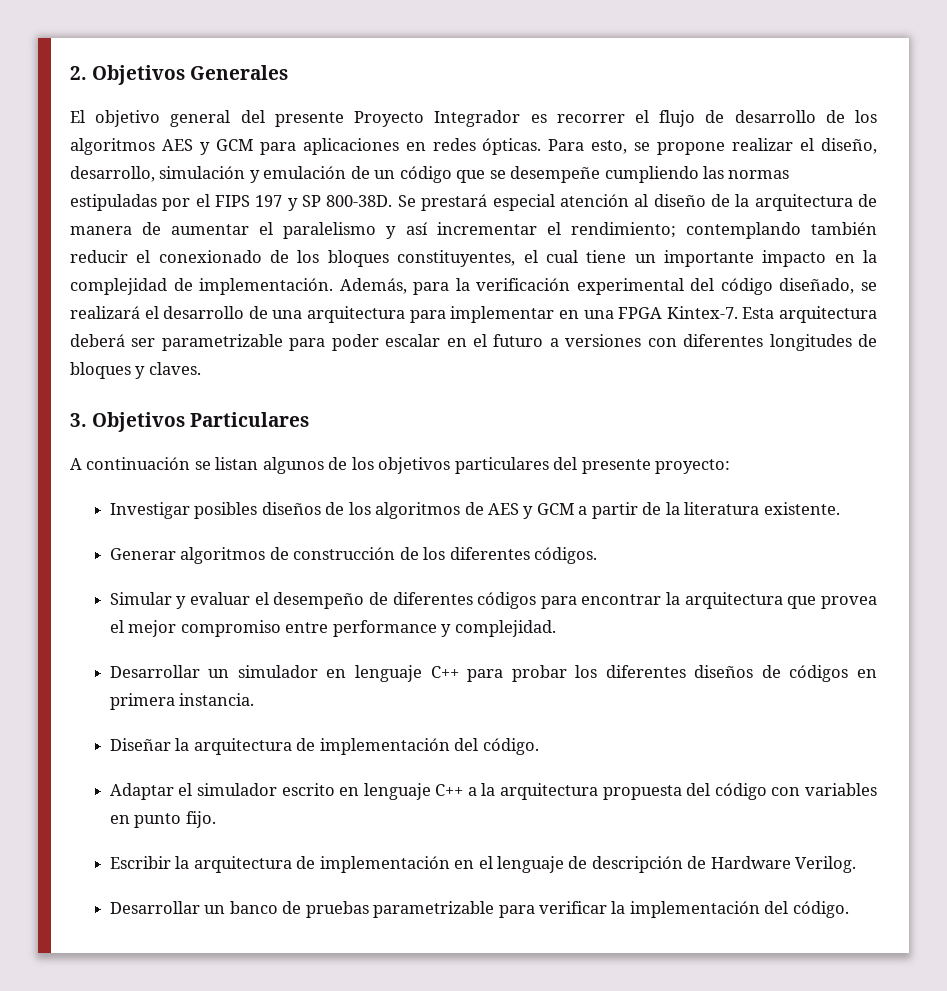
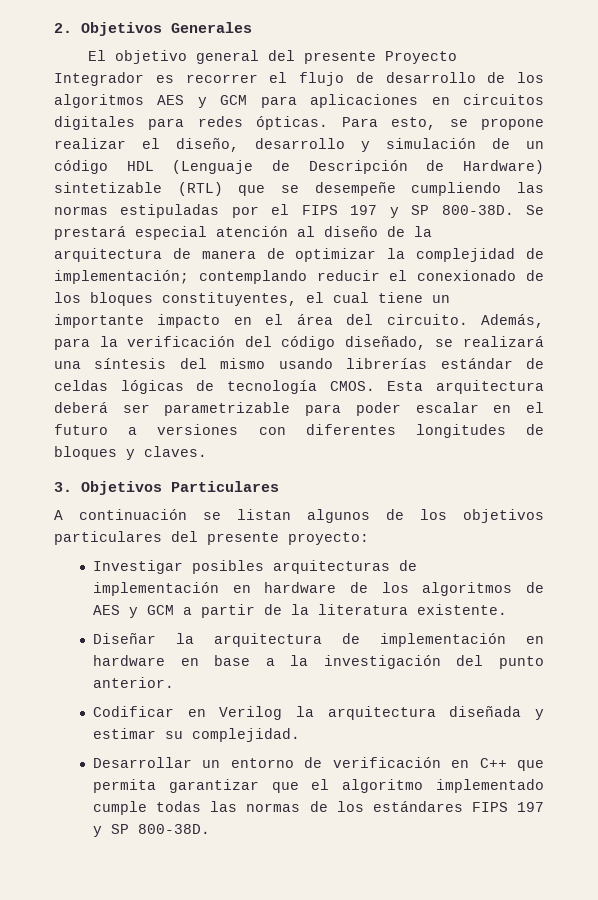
(426, 146) none -> [463,94,544,105] [54,116,185,130] circuitos digitales para
[70,166,452,183] desarrollo, simulación y emulación de un código -> [255,138,544,152] [54,160,544,174] [54,182,223,196] desarrollo y simulación de un código HDL (Lenguaje de Descripción de Hardware) sintetizable (RTL)
[171,222,877,239] aumentar el paralelismo y así incrementar el rendimiento; contemplando también -> [295,248,544,262] [54,270,307,284] optimizar la complejidad de implementación; contemplando
[863,250,878,263] [70,278,334,295] la complejidad de implementación. -> [265,314,468,325] el área del circuito.
[576,278,684,295] experimental -> (236, 341) none
[144,306,738,323] el desarrollo de una arquitectura para implementar en una FPGA Kintex-7. -> [54,358,544,369] [54,380,375,394] una síntesis del mismo usando librerías estándar de celdas lógicas de tecnología CMOS.
[261,502,321,515] diseños -> [273,560,418,574] [93,582,337,596] arquitecturas de implementación en hardware
[109,547,597,564] [109,592,878,609] [109,620,556,637] [109,665,878,682] [109,693,255,710] // Generar algoritmos de construcción de los diferentes códigos. // Simular y evaluar el desempeño de diferentes códigos para encontrar la arquitectura que provea el mejor compromiso entre performance y complejidad. // Desarrollar un simulador en lenguaje C++ para probar los diferentes diseños de códigos en primera instancia. -> (508, 609) none
[454,738,539,755] [109,783,877,800] [109,811,216,828] [109,856,857,873] [109,901,849,918] del código. // Adaptar el simulador escrito en lenguaje C++ a la arquitectura propuesta del código con variables en punto fijo. // Escribir la arquitectura de implementación en el lenguaje de descripción de Hardware Verilog. // Desarrollar un banco de pruebas parametrizable para verificar la implementación del código. -> [526,636,544,644] [93,655,544,669] [93,677,175,688] [93,706,544,720] [93,728,301,742] [93,757,544,771] [93,779,544,793] [93,801,544,815] [93,824,211,837] en hardware en base a la investigación del punto anterior. // Codificar en Verilog la arquitectura diseñada y estimar su complejidad. // Desarrollar un entorno de verificación en C++ que permita garantizar que el algoritmo implementado cumple todas las normas de los estándares FIPS 197 y SP 800-38D.

